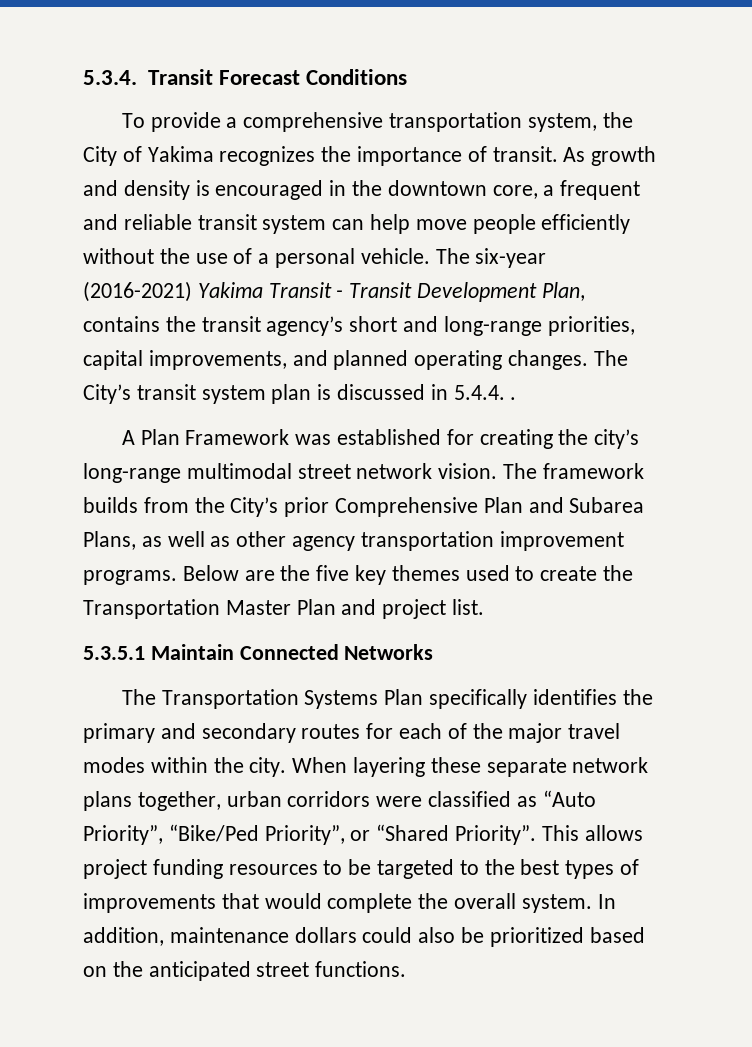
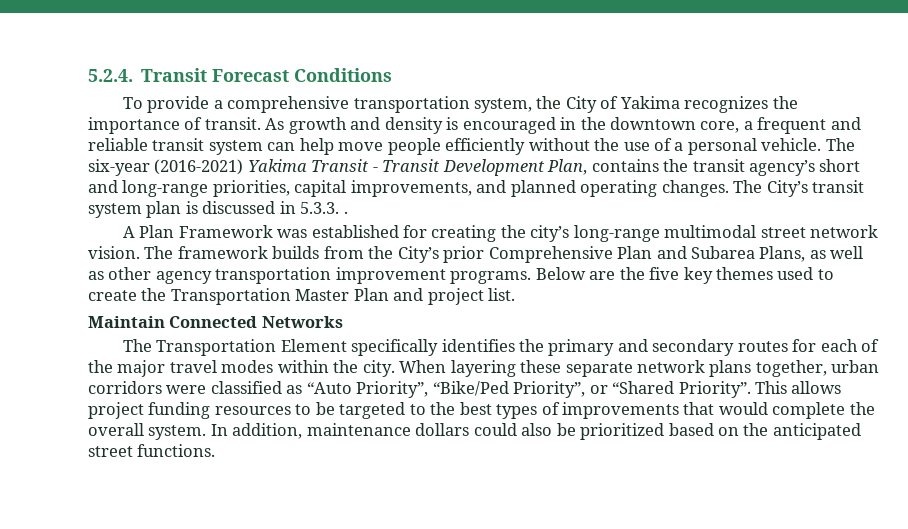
[83,70,137,85] 5.3.4. -> [88,69,133,82] 5.2.4.
[453,385,505,400] 5.4.4. -> [300,202,340,214] 5.3.3.
[83,646,145,660] 5.3.5.1 -> (516, 294) none
[304,689,424,709] Systems Plan -> [280,339,347,352] Element

